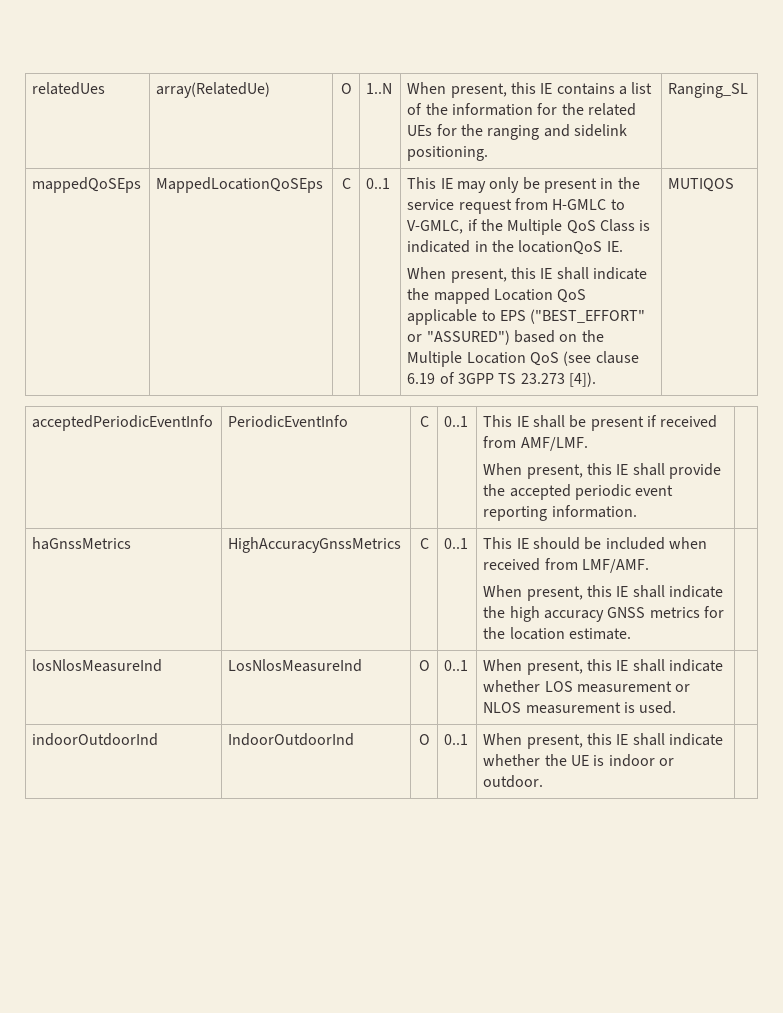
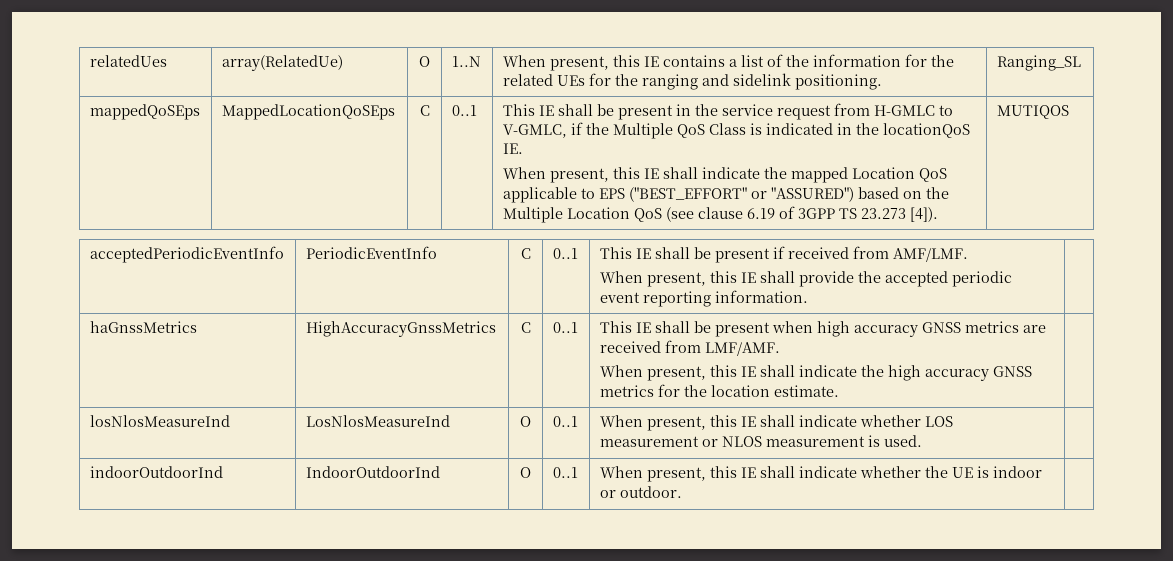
[456,177,520,193] may only -> [557,104,593,116] shall
[532,537,707,550] should be included when -> [654,321,1046,337] shall be present when high accuracy GNSS metrics are

